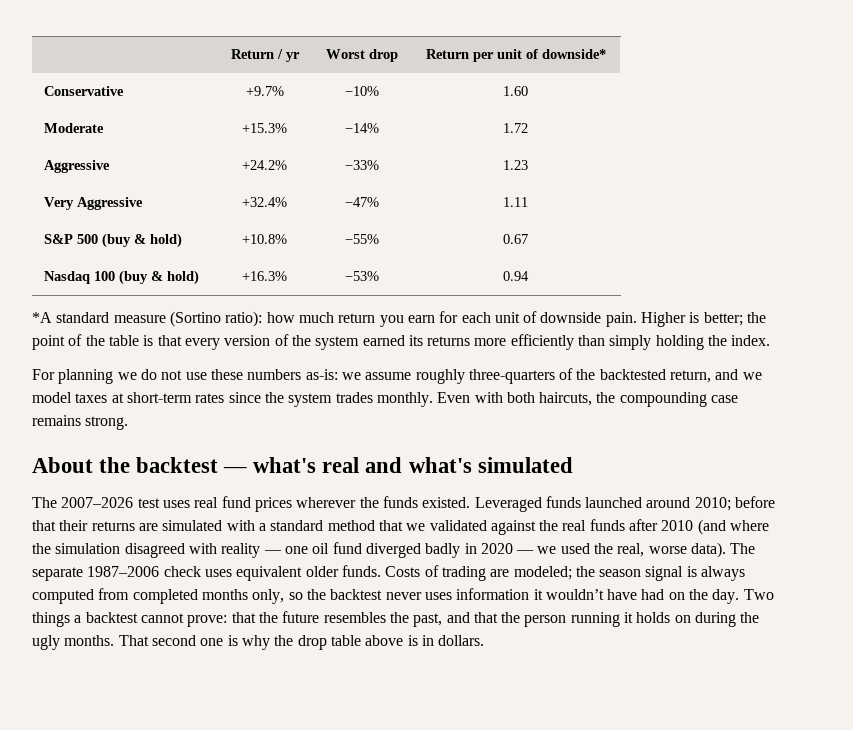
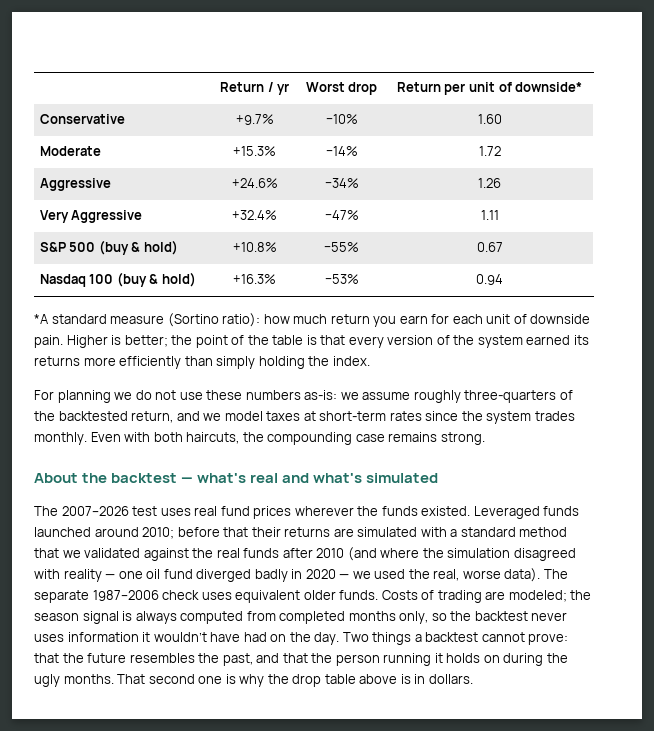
[241,160,287,170] [344,160,379,170] [503,160,528,170] +24.2% | −33% | 1.23 -> [231,178,278,188] [324,178,359,188] [478,178,501,188] +24.6% | −34% | 1.26

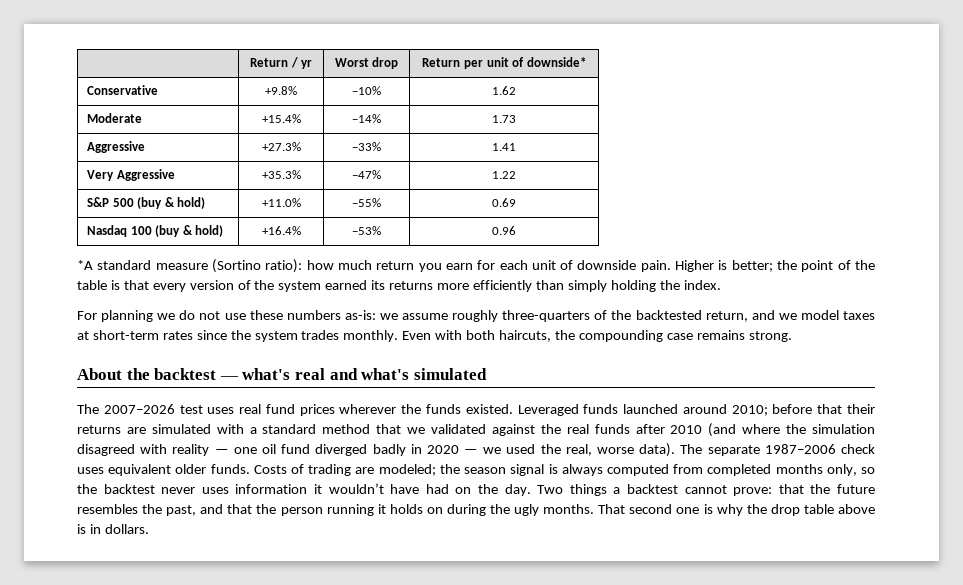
[235,114,274,125] +9.7% -> [265,86,297,95] +9.8%
[477,114,502,124] 1.60 -> [491,86,516,95] 1.62
[233,146,276,156] +15.3% -> [261,114,301,123] +15.4%
[478,146,501,156] [39,178,111,191] [231,178,278,188] [324,178,359,188] [478,178,501,188] 1.72 // Aggressive | +24.6% | −34% | 1.26 -> [491,115,516,123] [87,141,146,153] [261,142,301,151] [352,142,381,151] [491,143,516,151] 1.73 // Aggressive | +27.3% | −33% | 1.41
[232,210,277,220] +32.4% -> [261,170,301,179] +35.3%
[480,210,499,220] 1.11 -> [491,171,516,179] 1.22
[232,242,277,252] +10.8% -> [261,198,301,207] +11.0%
[476,242,503,252] 0.67 -> [491,198,516,207] 0.69
[233,274,276,284] +16.3% -> [261,226,301,235] +16.4%
[476,274,503,285] 0.94 -> [491,226,516,235] 0.96

